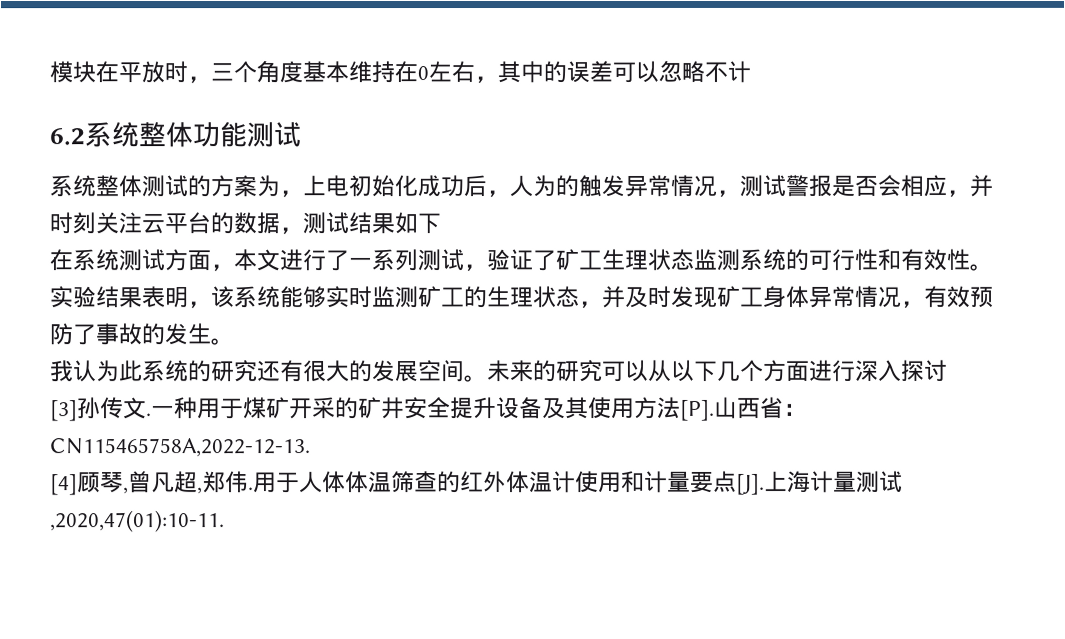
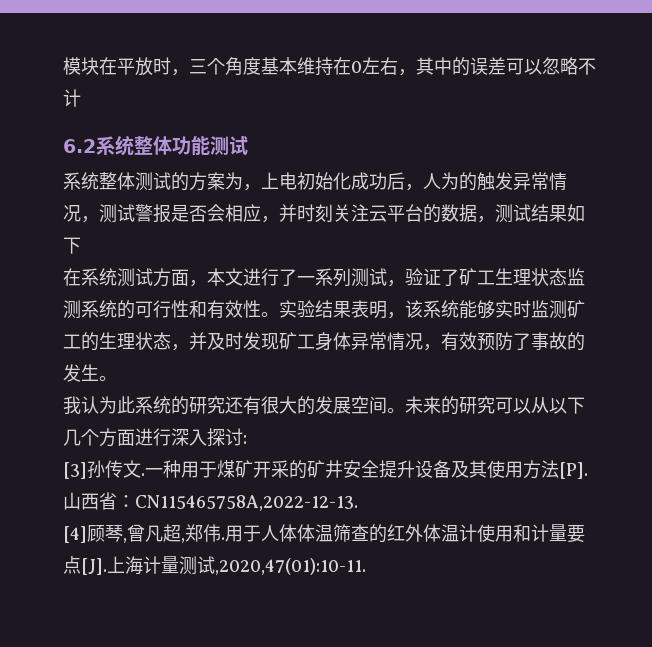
(948, 370) none -> [243,435,247,444] :

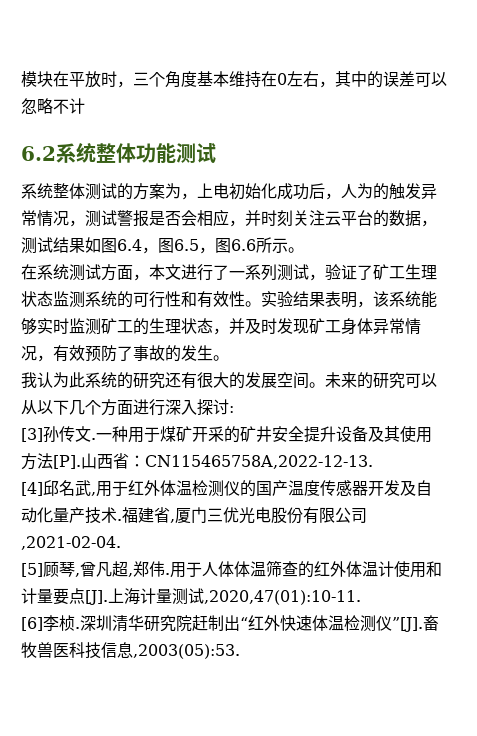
[63,237,81,254] 下 -> [101,237,304,254] 图6.4，图6.5，图6.6所示。
(87, 534) none -> [43,480,432,497] [21,507,367,524] [21,536,121,550] [21,563,43,577] 邱名武,用于红外体温检测仪的国产温度传感器开发及自动化量产技术.福建省,厦门三优光电股份有限公司,2021-02-04. // [5]
(366, 566) none -> [21,615,439,632] [21,642,240,659] // [6]李桢.深圳清华研究院赶制出“红外快速体温检测仪”[J].畜牧兽医科技信息,2003(05):53.

